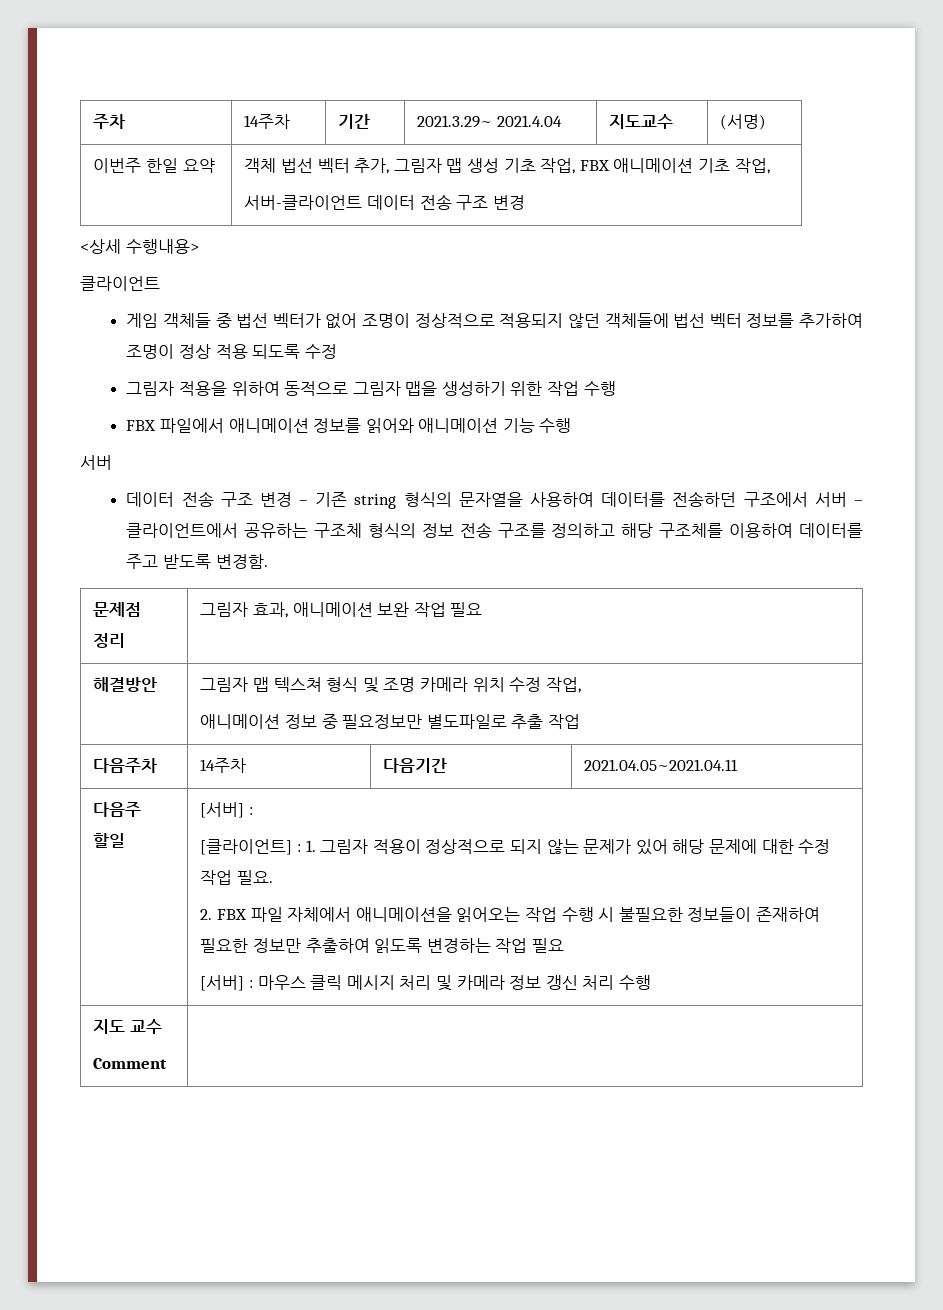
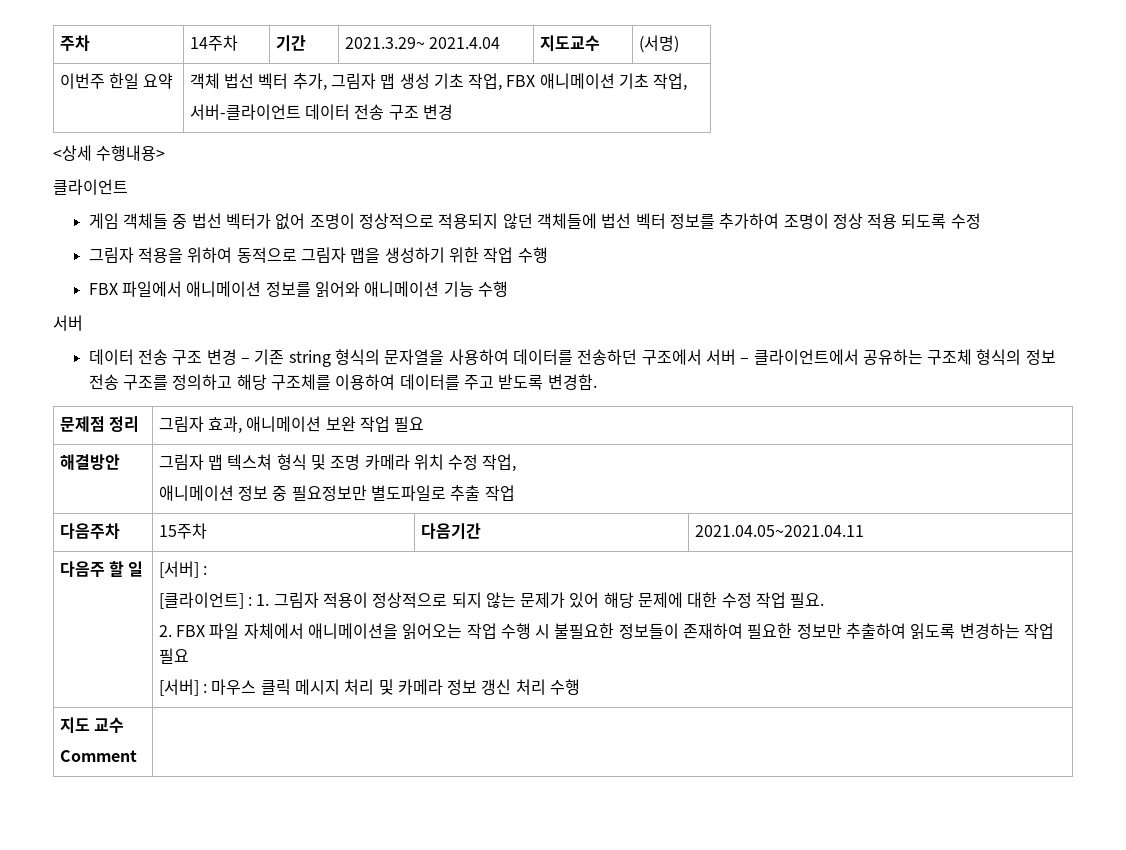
[200,758,247,773] 14주차 -> [158,523,207,539] 15주차
[93,833,126,848] 할일 -> [108,561,144,577] 할 일

